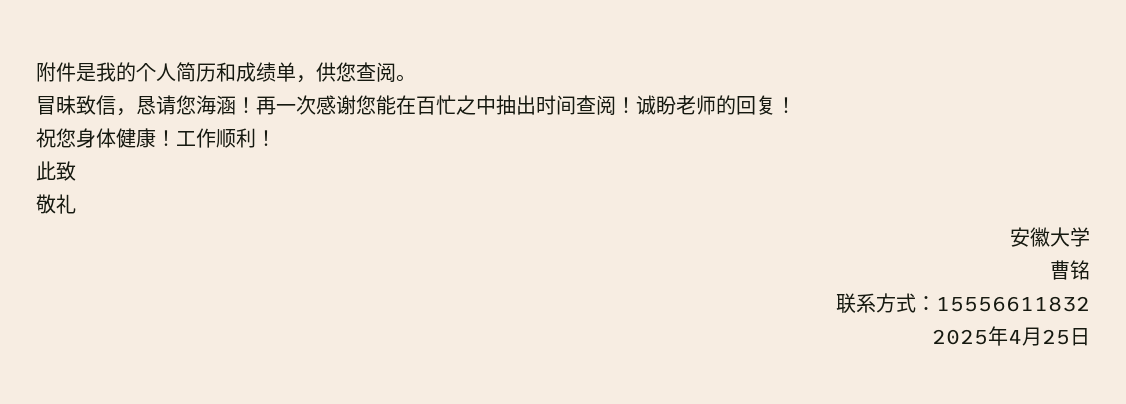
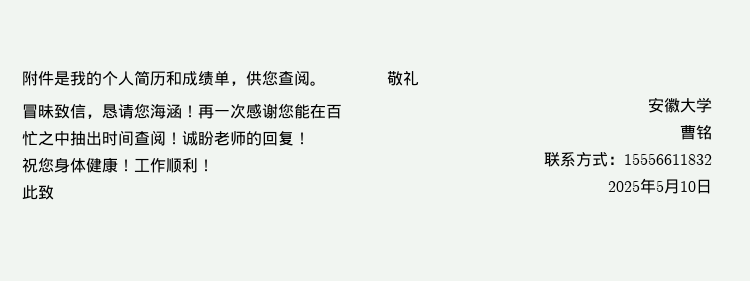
[1008,327,1070,346] 4月25 -> [656,179,696,194] 5月10

